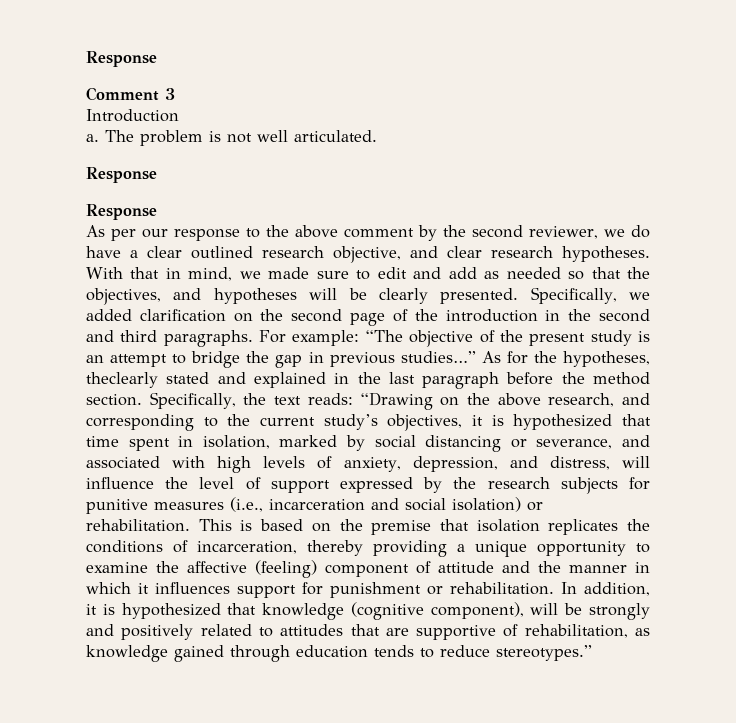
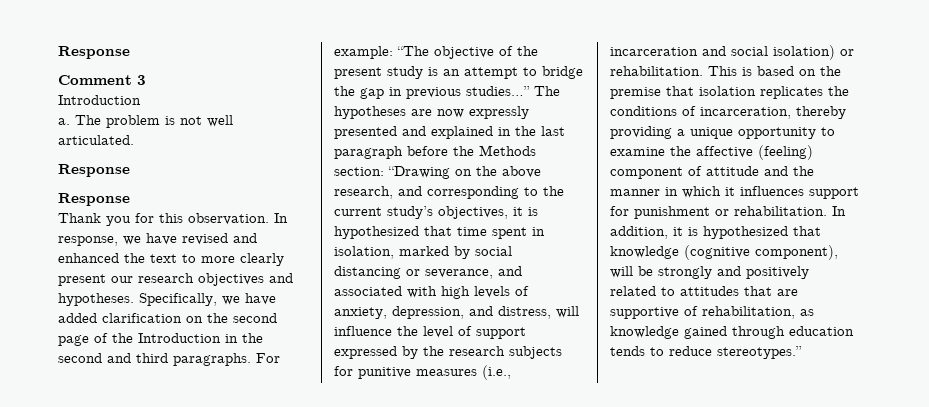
[86,225,650,241] [86,246,650,263] [86,267,650,281] [86,288,519,305] As per our response to the above comment by the second reviewer, we do have a clear outlined research objective, and clear research hypotheses. With that in mind, we made sure to edit and add as needed so that the objectives, and hypotheses will be clearly presented. -> [58,213,288,226] [58,233,257,246] [58,253,284,266] [58,273,293,286] [58,293,134,306] Thank you for this observation. In response, we have revised and enhanced the text to more clearly present our research objectives and hypotheses.
(650, 296) none -> [245,293,276,305] have
[445,309,538,322] introduction -> [138,333,221,343] Introduction
[481,351,650,367] [86,372,210,388] As for the hypotheses, theclearly stated -> [534,86,560,96] [334,106,529,119] [334,126,397,139] The hypotheses are now expressly presented
[593,372,651,385] [86,392,353,409] method section. Specifically, the text reads: -> [479,145,536,156] [334,167,384,176] Methods section:

